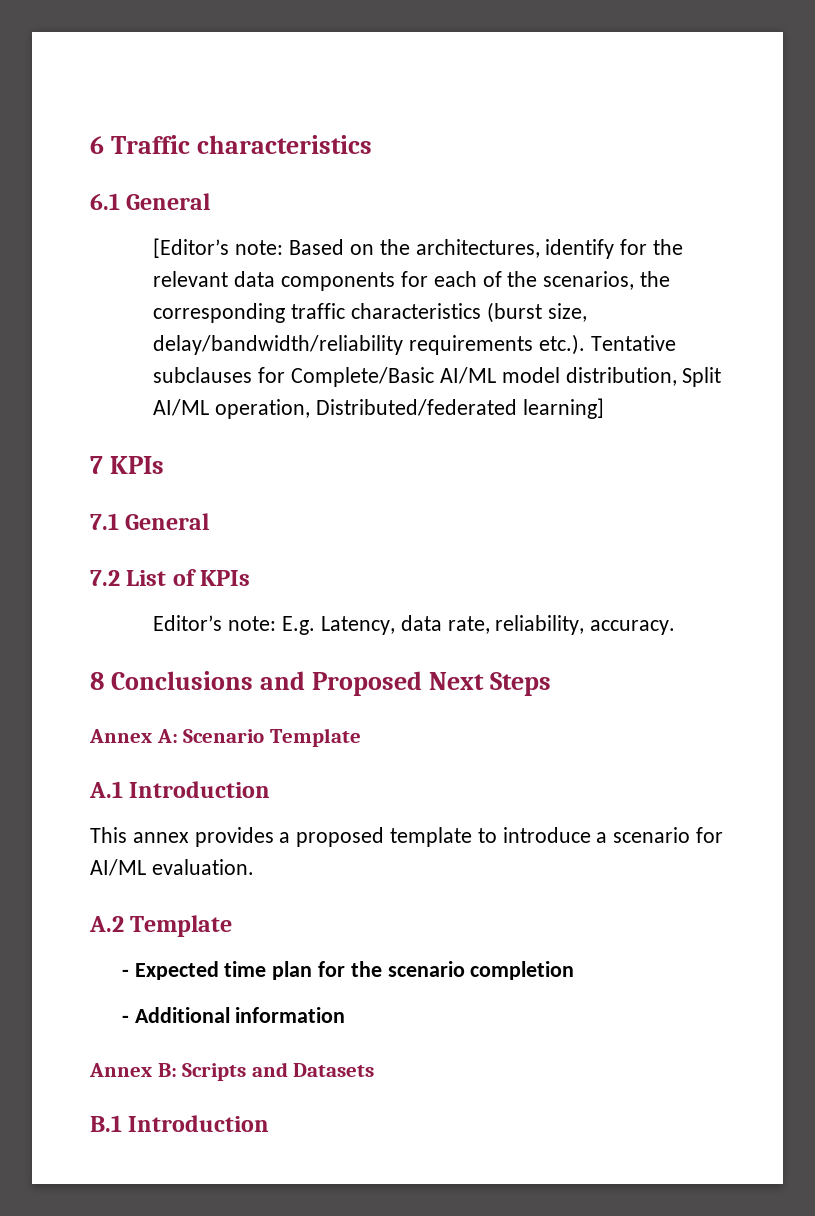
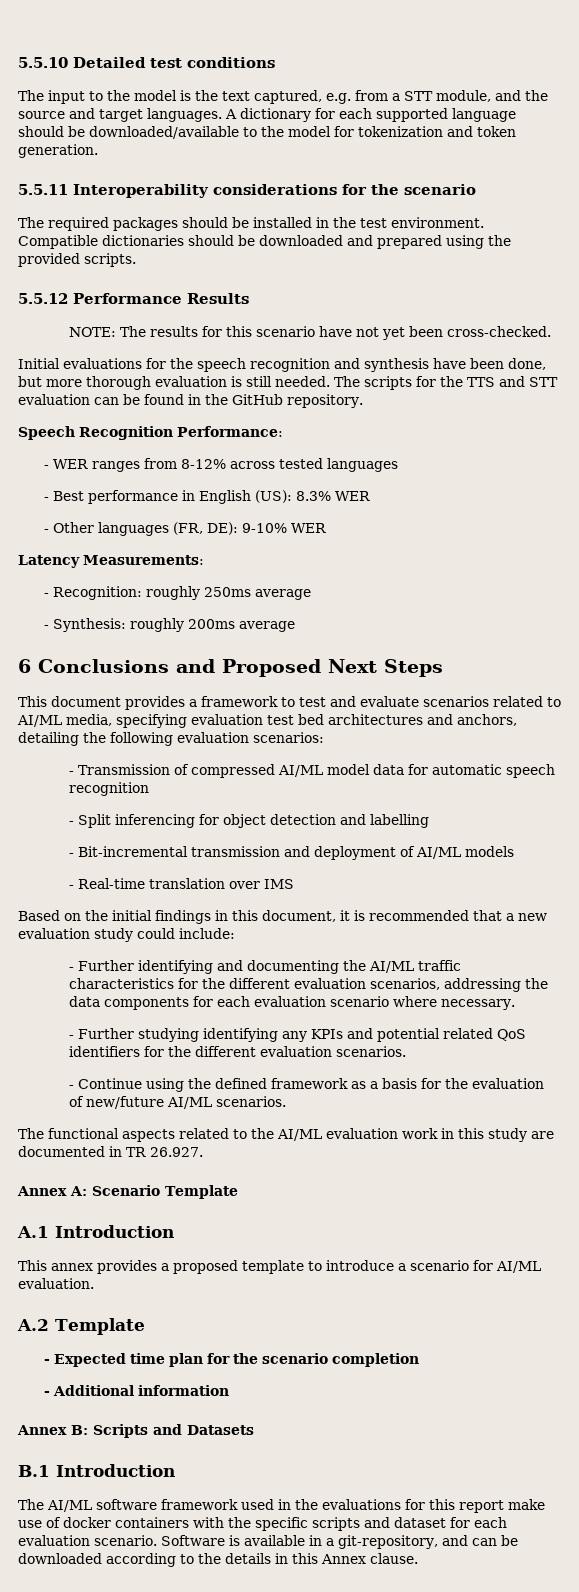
[90,135,373,154] [90,193,211,210] [153,238,683,259] [153,271,670,291] [153,302,587,323] [153,334,676,355] [153,367,722,387] [153,398,604,419] [90,456,165,474] [90,513,210,530] [90,569,251,586] [153,615,676,635] [90,672,104,690] 6 Traffic characteristics // 6.1 General // [Editor’s note: Based on the architectures, identify for the relevant data components for each of the scenarios, the corresponding traffic characteristics (burst size, delay/bandwidth/reliability requirements etc.). Tentative subclauses for Complete/Basic AI/ML model distribution, Split AI/ML operation, Distributed/federated learning] // 7 KPIs // 7.1 General // 7.2 List of KPIs // Editor’s note: E.g. Latency, data rate, reliability, accuracy. // 8 -> [18,57,275,68] [18,90,548,104] [18,108,516,122] [18,126,516,139] [18,144,98,158] [18,184,476,198] [18,217,484,231] [18,235,511,249] [18,253,136,267] [18,293,249,304] [69,326,552,340] [18,358,546,372] [18,376,558,390] [18,394,363,408] [18,426,283,440] [43,458,398,472] [43,490,370,504] [43,522,326,536] [18,555,204,568] [43,586,311,600] [43,618,295,632] [18,659,31,673] 5.5.10 Detailed test conditions // The input to the model is the text captured, e.g. from a STT module, and the source and target languages. A dictionary for each supported language should be downloaded/available to the model for tokenization and token generation. // 5.5.11 Interoperability considerations for the scenario // The required packages should be installed in the test environment. Compatible dictionaries should be downloaded and prepared using the provided scripts. // 5.5.12 Performance Results // NOTE: The results for this scenario have not yet been cross-checked. // Initial evaluations for the speech recognition and synthesis have been done, but more thorough evaluation is still needed. The scripts for the TTS and STT evaluation can be found in the GitHub repository. // Speech Recognition Performance: // - WER ranges from 8-12% across tested languages // - Best performance in English (US): 8.3% WER // - Other languages (FR, DE): 9-10% WER // Latency Measurements: // - Recognition: roughly 250ms average // - Synthesis: roughly 200ms average // 6
(552, 684) none -> [18,696,561,710] [17,714,517,728] [18,732,324,746] [69,764,556,778] [69,782,150,796] [69,814,430,828] [69,846,515,860] [69,878,295,889] [18,910,547,924] [18,928,235,942] [69,960,462,974] [69,978,549,992] [69,996,516,1010] [69,1028,527,1042] [69,1046,407,1057] [69,1078,545,1092] [69,1096,287,1109] [18,1128,554,1142] [18,1146,203,1157] // This document provides a framework to test and evaluate scenarios related to AI/ML media, specifying evaluation test bed architectures and anchors, detailing the following evaluation scenarios: // - Transmission of compressed AI/ML model data for automatic speech recognition // - Split inferencing for object detection and labelling // - Bit-incremental transmission and deployment of AI/ML models // - Real-time translation over IMS // Based on the initial findings in this document, it is recommended that a new evaluation study could include: // - Further identifying and documenting the AI/ML traffic characteristics for the different evaluation scenarios, addressing the data components for each evaluation scenario where necessary. // - Further studying identifying any KPIs and potential related QoS identifiers for the different evaluation scenarios. // - Continue using the defined framework as a basis for the evaluation of new/future AI/ML scenarios. // The functional aspects related to the AI/ML evaluation work in this study are documented in TR 26.927.
(270, 1123) none -> [18,1499,545,1513] [18,1517,507,1531] [18,1535,518,1549] [18,1553,418,1567] // The AI/ML software framework used in the evaluations for this report make use of docker containers with the specific scripts and dataset for each evaluation scenario. Software is available in a git-repository, and can be downloaded according to the details in this Annex clause.

